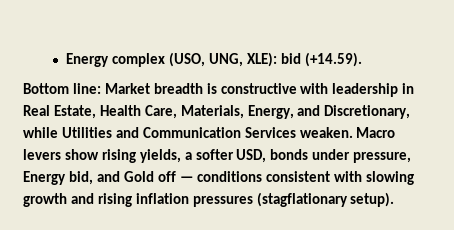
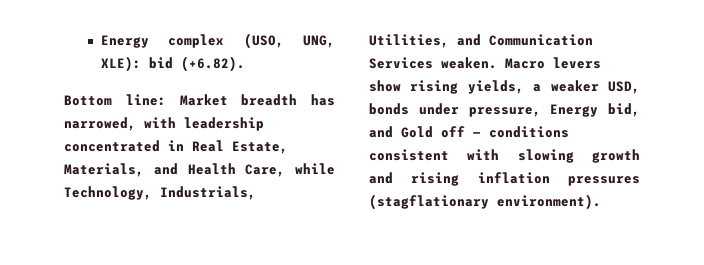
[304,52,362,67] (+14.59). -> [180,56,245,72] (+6.82).
[206,83,297,94] is constructive -> [311,94,335,106] [64,117,136,131] has narrowed,
(399, 90) none -> [64,140,160,152] concentrated
[99,105,411,119] [23,127,112,138] Health Care, Materials, Energy, and Discretionary, while Utilities -> [64,163,335,177] [64,186,256,200] [369,34,449,48] Materials, and Health Care, while Technology, Industrials, Utilities,
[195,149,234,160] softer -> [550,80,599,92] weaker
[350,192,395,207] setup). -> [497,194,601,210] environment).

